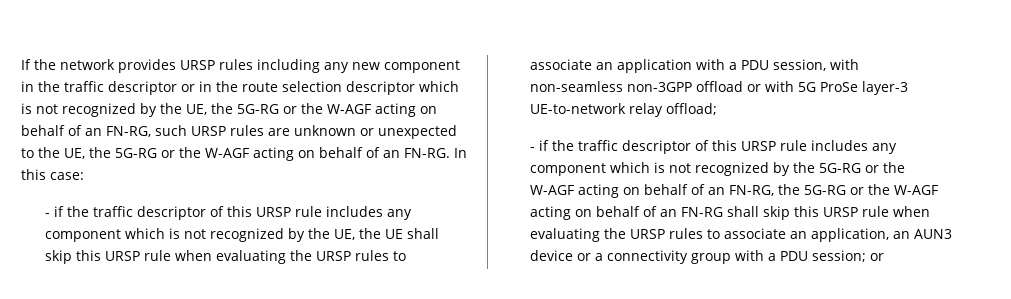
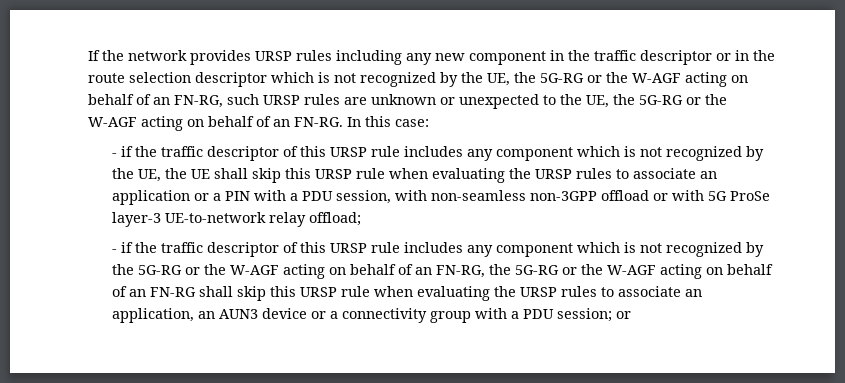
(692, 66) none -> [194,191,251,201] or a PIN

